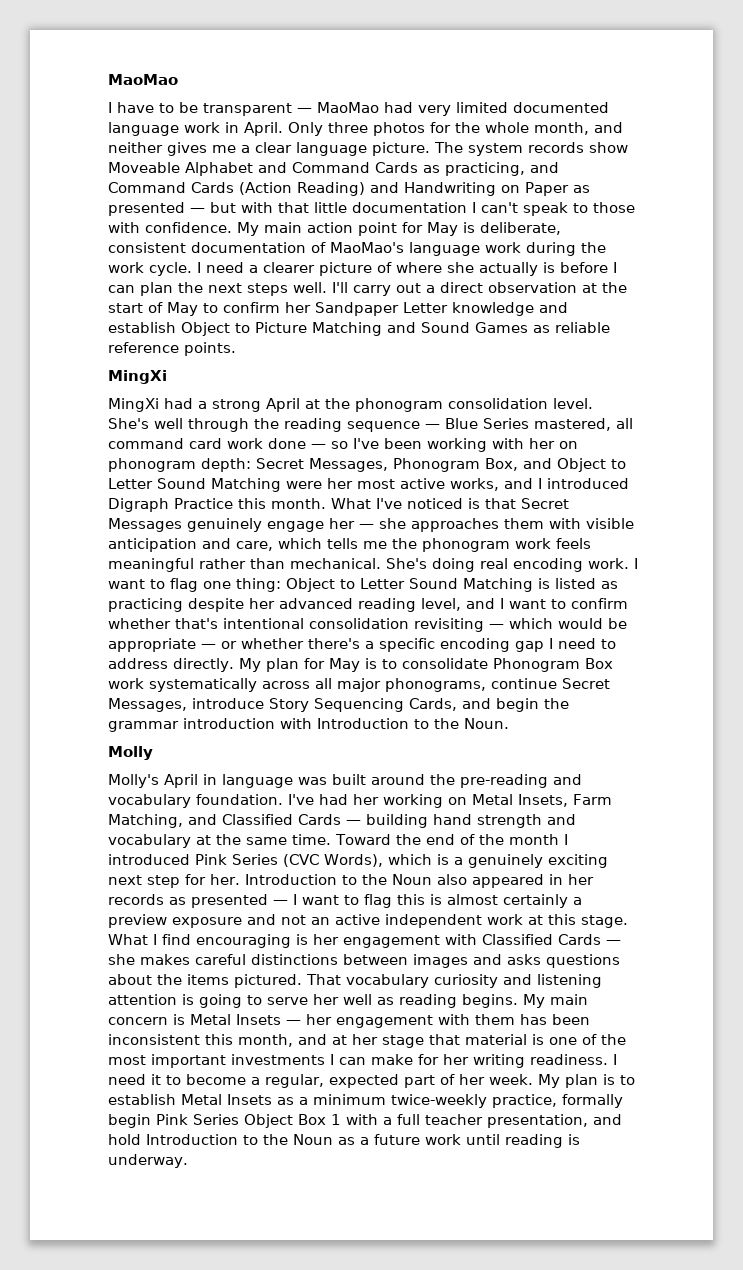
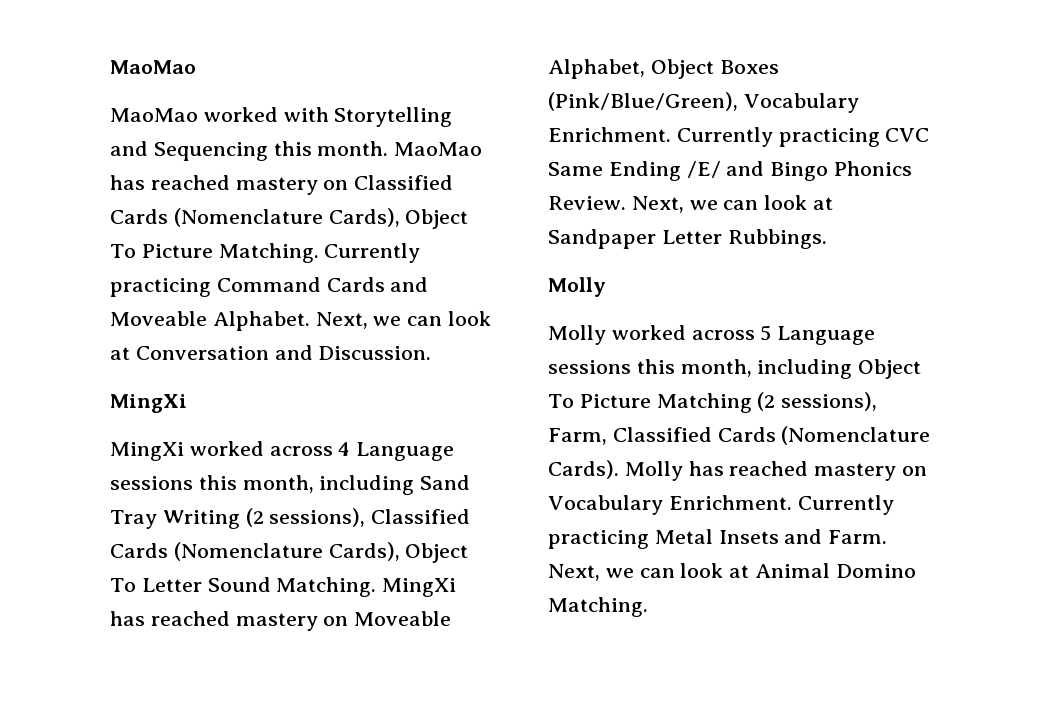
[108,102,609,116] [108,122,623,136] [108,142,628,156] [108,162,559,176] [108,182,590,196] [108,202,635,216] [108,222,561,236] [108,242,606,256] [108,262,617,276] [108,282,627,296] [108,302,568,316] [108,322,610,336] [108,342,236,356] [108,370,167,384] [108,398,593,412] [108,418,633,432] [108,438,578,452] [108,458,626,472] [108,478,629,492] [108,498,569,512] [108,518,634,532] [108,538,591,552] [108,558,638,572] [108,578,618,592] [108,598,628,612] [108,618,627,632] [108,638,616,652] [108,658,613,672] [108,678,610,692] [108,698,569,712] [108,718,509,732] [108,746,153,760] [108,774,582,788] [108,794,612,808] [108,814,576,828] [108,834,568,848] [108,854,608,868] [108,874,594,888] [108,894,582,908] [108,914,628,928] [108,934,621,948] [108,954,620,968] [108,974,602,988] [108,994,588,1008] [108,1014,590,1028] [108,1034,626,1048] [108,1054,617,1068] [108,1074,635,1088] [108,1094,623,1108] [108,1114,622,1128] [108,1134,580,1148] [108,1154,188,1168] I have to be transparent — MaoMao had very limited documented language work in April. Only three photos for the whole month, and neither gives me a clear language picture. The system records show Moveable Alphabet and Command Cards as practicing, and Command Cards (Action Reading) and Handwriting on Paper as presented — but with that little documentation I can't speak to those with confidence. My main action point for May is deliberate, consistent documentation of MaoMao's language work during the work cycle. I need a clearer picture of where she actually is before I can plan the next steps well. I'll carry out a direct observation at the start of May to confirm her Sandpaper Letter knowledge and establish Object to Picture Matching and Sound Games as reliable reference points. // MingXi // MingXi had a strong April at the phonogram consolidation level. She's well through the reading sequence — Blue Series mastered, all command card work done — so I've been working with her on phonogram depth: Secret Messages, Phonogram Box, and Object to Letter Sound Matching were her most active works, and I introduced Digraph Practice this month. What I've noticed is that Secret Messages genuinely engage her — she approaches them with visible anticipation and care, which tells me the phonogram work feels meaningful rather than mechanical. She's doing real encoding work. I want to flag one thing: Object to Letter Sound Matching is listed as practicing despite her advanced reading level, and I want to confirm whether that's intentional consolidation revisiting — which would be appropriate — or whether there's a specific encoding gap I need to address directly. My plan for May is to consolidate Phonogram Box work systematically across all major phonograms, continue Secret Messages, introduce Story Sequencing Cards, and begin the grammar introduction with Introduction to the Noun. // Molly // Molly's April in language was built around the pre-reading and vocabulary foundation. I've had her working on Metal Insets, Farm Matching, and Classified Cards — building hand strength and vocabulary at the same time. Toward the end of the month I introduced Pink Series (CVC Words), which is a genuinely exciting next step for her. Introduction to the Noun also appeared in her records as presented — I want to flag this is almost certainly a preview exposure and not an active independent work at this stage. What I find encouraging is her engagement with Classified Cards — she makes careful distinctions between images and asks questions about the items pictured. That vocabulary curiosity and listening attention is going to serve her well as reading begins. My main concern is Metal Insets — her engagement with them has been inconsistent this month, and at her stage that material is one of the most important investments I can make for her writing readiness. I need it to become a regular, expected part of her week. My plan is to establish Metal Insets as a minimum twice-weekly practice, formally begin Pink Series Object Box 1 with a full teacher presentation, and hold Introduction to the Noun as a future work until reading is underway. -> [110,107,453,127] [110,141,483,161] [110,175,454,195] [110,208,469,229] [110,243,421,263] [110,277,429,297] [110,311,492,331] [110,345,432,360] [110,394,187,413] [110,441,455,461] [110,475,471,495] [110,508,471,529] [110,542,469,563] [110,577,457,597] [110,611,452,631] [548,59,779,79] [548,92,859,113] [548,127,930,147] [548,161,913,181] [548,195,834,213] [548,229,827,249] [548,277,606,297] [548,325,876,345] [548,359,922,379] [548,392,878,413] [548,426,931,445] [548,460,928,481] [548,495,894,515] [548,529,888,549] [548,563,916,581] [548,597,648,617] MaoMao worked with Storytelling and Sequencing this month. MaoMao has reached mastery on Classified Cards (Nomenclature Cards), Object To Picture Matching. Currently practicing Command Cards and Moveable Alphabet. Next, we can look at Conversation and Discussion. // MingXi // MingXi worked across 4 Language sessions this month, including Sand Tray Writing (2 sessions), Classified Cards (Nomenclature Cards), Object To Letter Sound Matching. MingXi has reached mastery on Moveable Alphabet, Object Boxes (Pink/Blue/Green), Vocabulary Enrichment. Currently practicing CVC Same Ending /E/ and Bingo Phonics Review. Next, we can look at Sandpaper Letter Rubbings. // Molly // Molly worked across 5 Language sessions this month, including Object To Picture Matching (2 sessions), Farm, Classified Cards (Nomenclature Cards). Molly has reached mastery on Vocabulary Enrichment. Currently practicing Metal Insets and Farm. Next, we can look at Animal Domino Matching.

